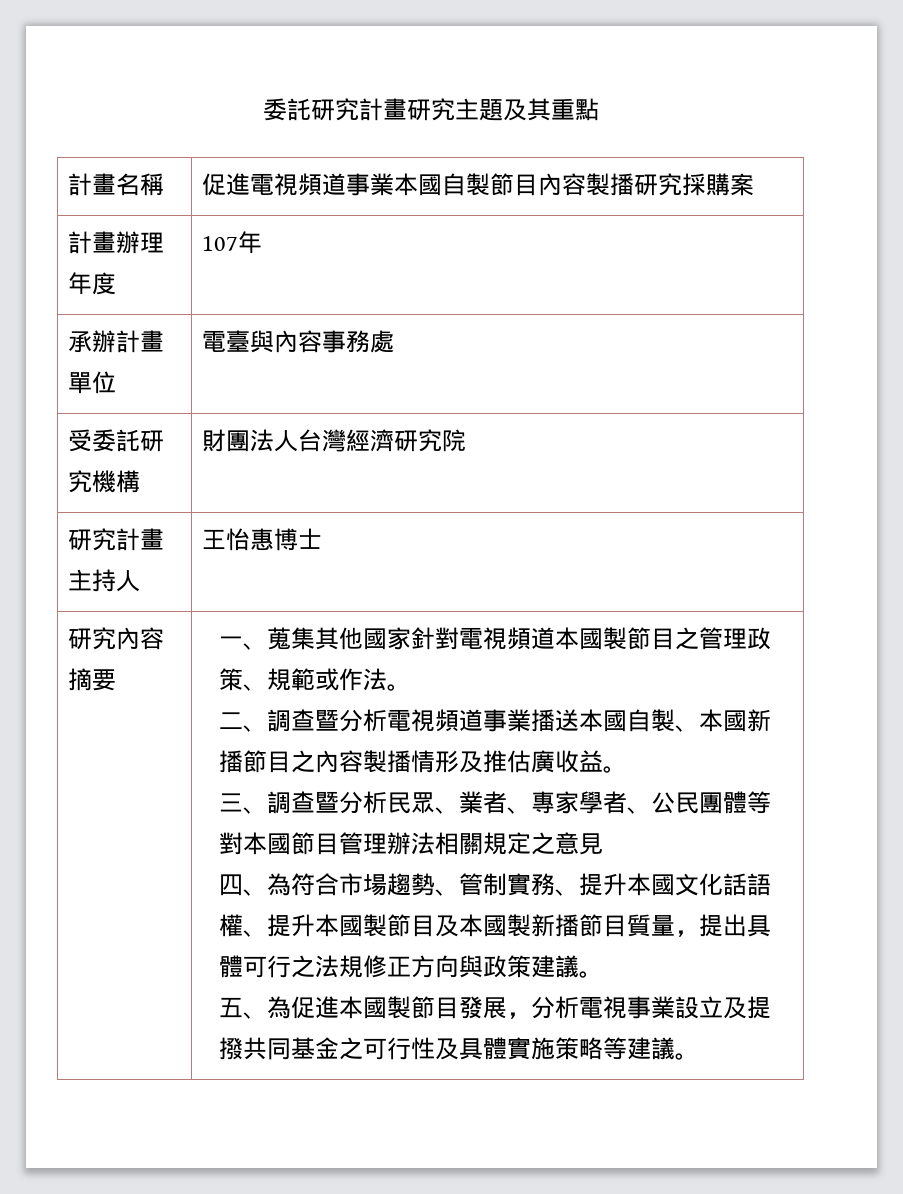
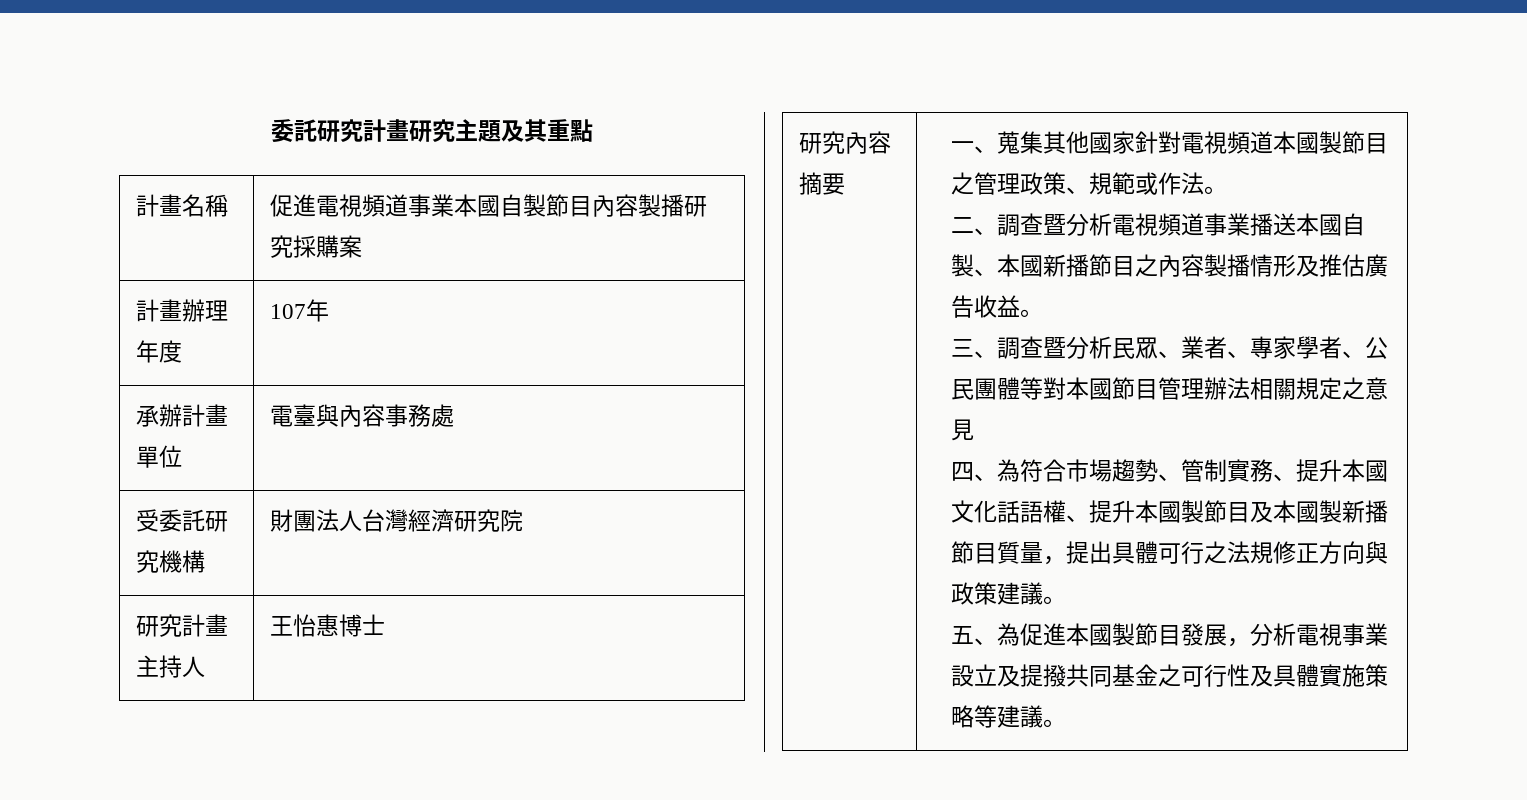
(556, 761) none -> [951,295,975,318] 告

